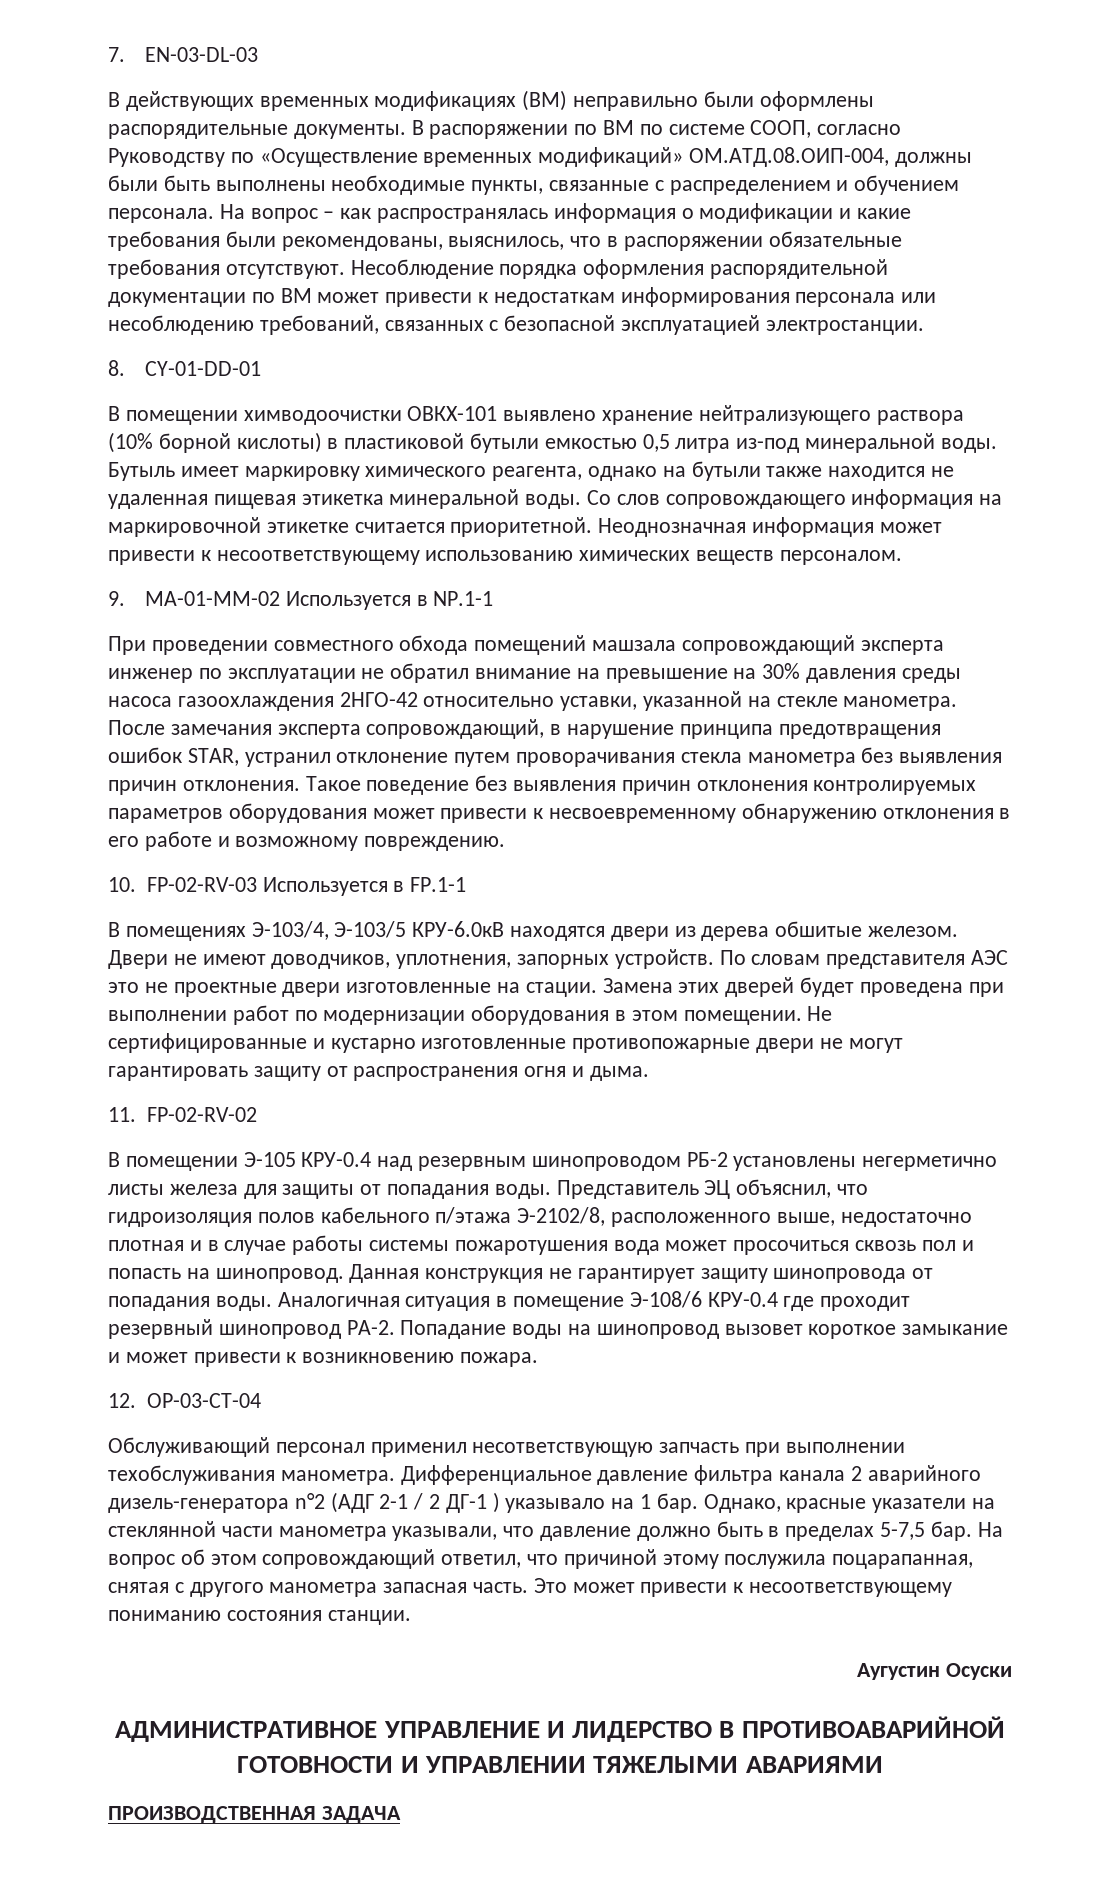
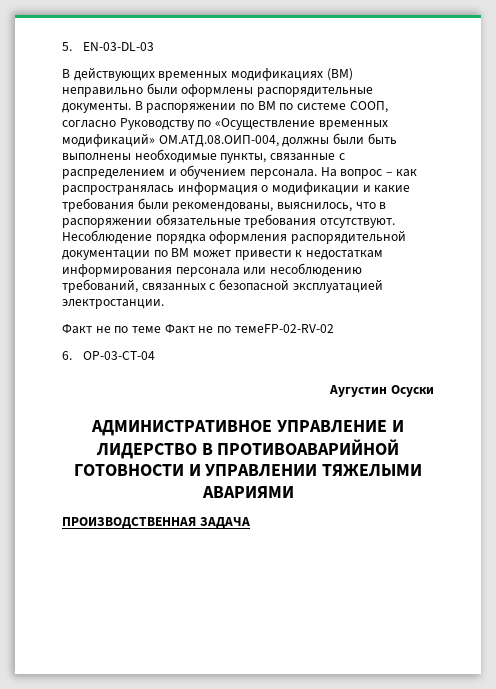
[108,47,125,62] 7. -> [62,42,72,51] 5.
[108,360,261,376] [108,405,964,425] [108,432,997,453] [108,461,955,481] [108,489,1003,509] [108,517,942,537] [108,550,902,565] [108,591,494,610] [108,635,944,655] [108,663,961,683] [108,691,958,711] [108,719,941,739] [108,747,1003,767] [108,775,977,795] [108,803,1011,823] [108,831,506,851] [108,877,467,896] [108,921,959,941] [108,949,1009,969] [108,977,1004,997] [108,1005,833,1025] [108,1033,903,1053] [108,1066,649,1081] [108,1107,257,1122] [108,1152,998,1171] [108,1179,869,1199] [108,1207,972,1227] [108,1235,974,1255] [108,1264,934,1283] [108,1291,911,1311] [108,1319,1009,1339] [108,1352,539,1367] [108,1393,261,1408] [108,1437,905,1457] [108,1465,981,1485] [108,1492,996,1513] [108,1521,1003,1541] [108,1549,974,1569] [108,1578,953,1597] [108,1610,411,1625] 8. CY-01-DD-01 // В помещении химводоочистки ОВКХ-101 выявлено хранение нейтрализующего раствора (10% борной кислоты) в пластиковой бутыли емкостью 0,5 литра из-под минеральной воды. Бутыль имеет маркировку химического реагента, однако на бутыли также находится не удаленная пищевая этикетка минеральной воды. Со слов сопровождающего информация на маркировочной этикетке считается приоритетной. Неоднозначная информация может привести к несоответствующему использованию химических веществ персоналом. // 9. MA-01-MM-02 Используется в NP.1-1 // При проведении совместного обхода помещений машзала сопровождающий эксперта инженер по эксплуатации не обратил внимание на превышение на 30% давления среды насоса газоохлаждения 2НГО-42 относительно уставки, указанной на стекле манометра. После замечания эксперта сопровождающий, в нарушение принципа предотвращения ошибок STAR, устранил отклонение путем проворачивания стекла манометра без выявления причин отклонения. Такое поведение без выявления причин отклонения контролируемых параметров оборудования может привести к несвоевременному обнаружению отклонения в его работе и возможному повреждению. // 10. FP-02-RV-03 Используется в FP.1-1 // В помещениях Э-103/4, Э-103/5 КРУ-6.0кВ находятся двери из дерева обшитые железом. Двери не имеют доводчиков, уплотнения, запорных устройств. По словам представителя АЭС это не проектные двери изготовленные на стации. Замена этих дверей будет проведена при выполнении работ по модернизации оборудования в этом помещении. Не сертифицированные и кустарно изготовленные противопожарные двери не могут гарантировать защиту от распространения огня и дыма. // 11. FP-02-RV-02 // В помещении Э-105 КРУ-0.4 над резервным шинопроводом РБ-2 установлены негерметично листы железа для защиты от попадания воды. Представитель ЭЦ объяснил, что гидроизоляция полов кабельного п/этажа Э-2102/8, расположенного выше, недостаточно плотная и в случае работы системы пожаротушения вода может просочиться сквозь пол и попасть на шинопровод. Данная конструкция не гарантирует защиту шинопровода от попадания воды. Аналогичная ситуация в помещение Э-108/6 КРУ-0.4 где проходит резервный шинопровод РА-2. Попадание воды на шинопровод вызовет короткое замыкание и может привести к возникновению пожара. // 12. OP-03-CT-04 // Обслуживающий персонал применил несответствующую запчасть при выполнении техобслуживания манометра. Дифференциальное давление фильтра канала 2 аварийного дизель-генератора n°2 (АДГ 2-1 / 2 ДГ-1 ) указывало на 1 бар. Однако, красные указатели на стеклянной части манометра указывали, что давление должно быть в пределах 5-7,5 бар. На вопрос об этом сопровождающий ответил, что причиной этому послужила поцарапанная, снятая с другого манометра запасная часть. Это может привести к несоответствующему пониманию состояния станции. -> [62,324,334,334] [62,351,155,360] Факт не по теме Факт не по темеFP-02-RV-02 // 6. OP-03-CT-04

